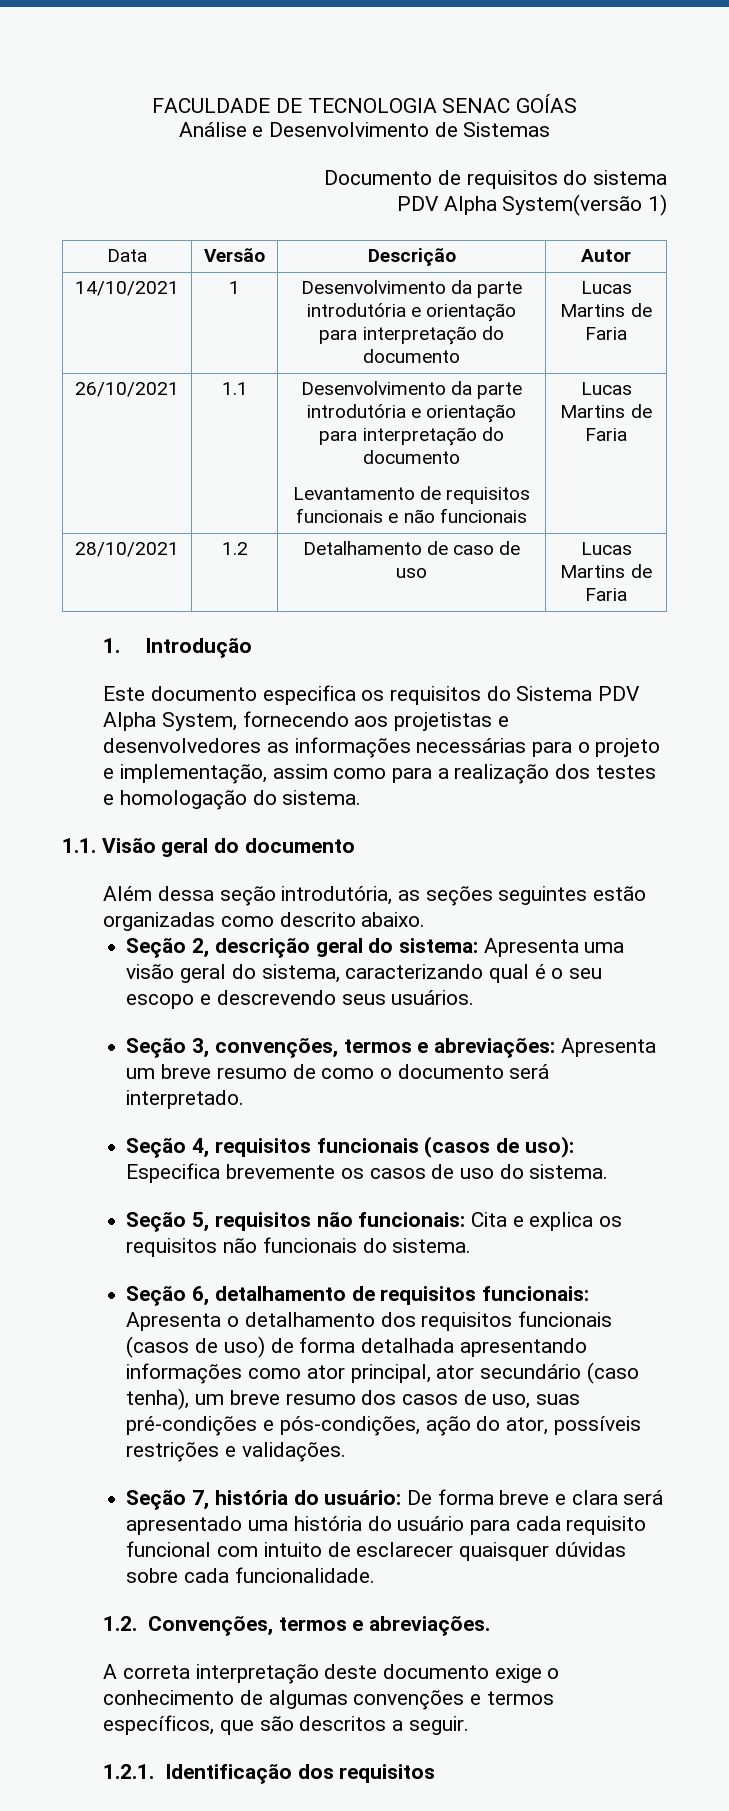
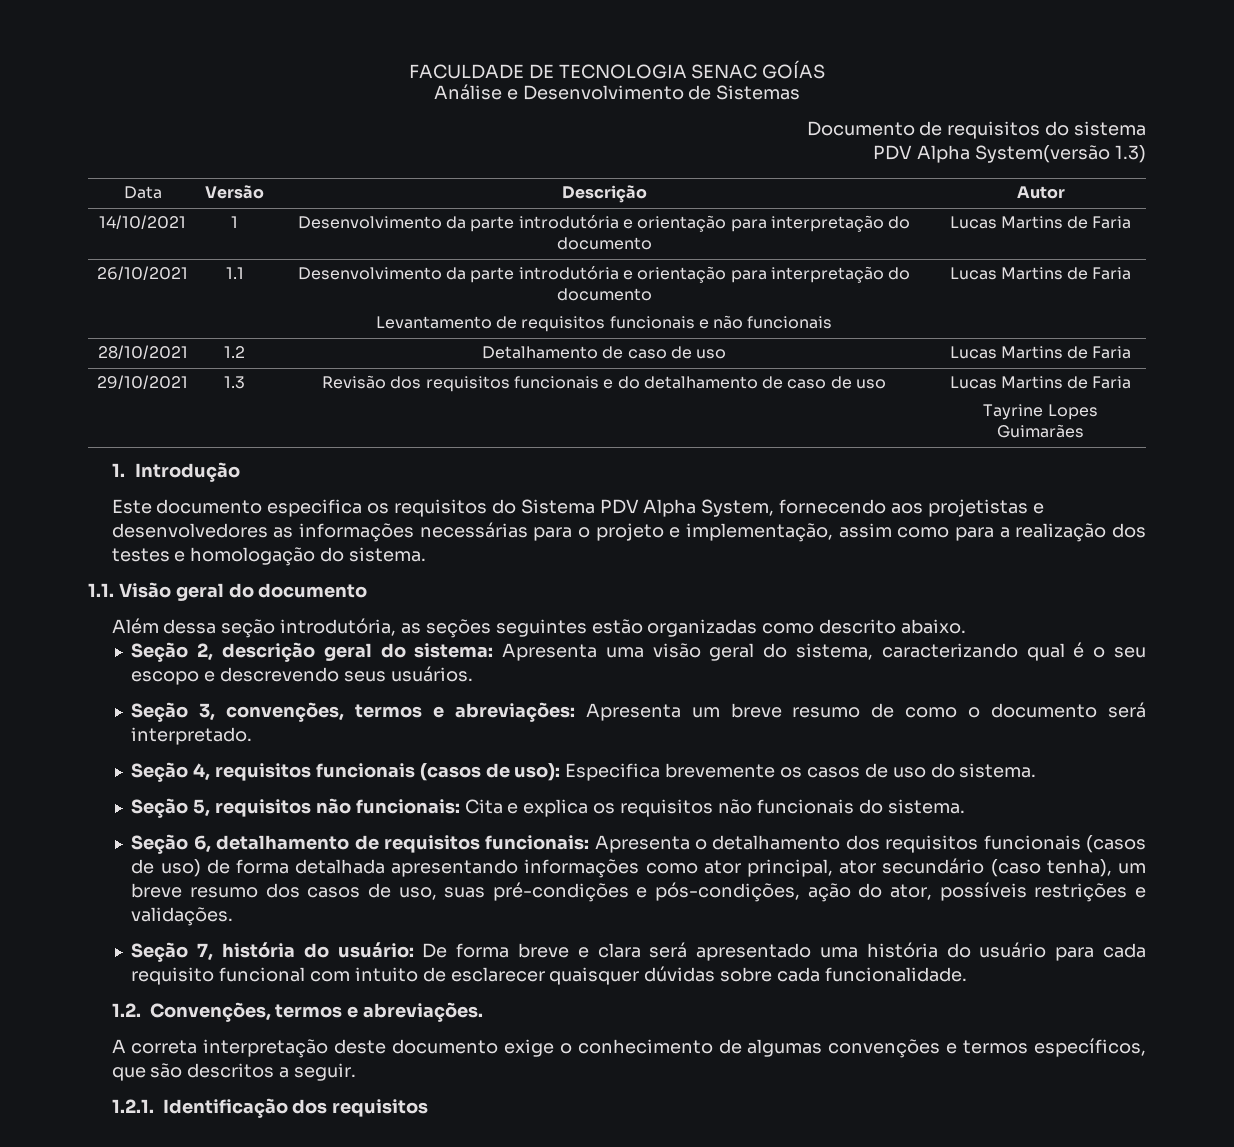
[648,194,667,216] 1) -> [1115,145,1146,163] 1.3)
(627, 594) none -> [97,375,188,389] [224,376,245,389] [321,375,887,392] [949,376,1132,389] [983,404,1098,420] [997,424,1084,438] // 29/10/2021 | 1.3 | Revisão dos requisitos funcionais e do detalhamento de caso de uso | Lucas Martins de Faria // Tayrine Lopes Guimarães

